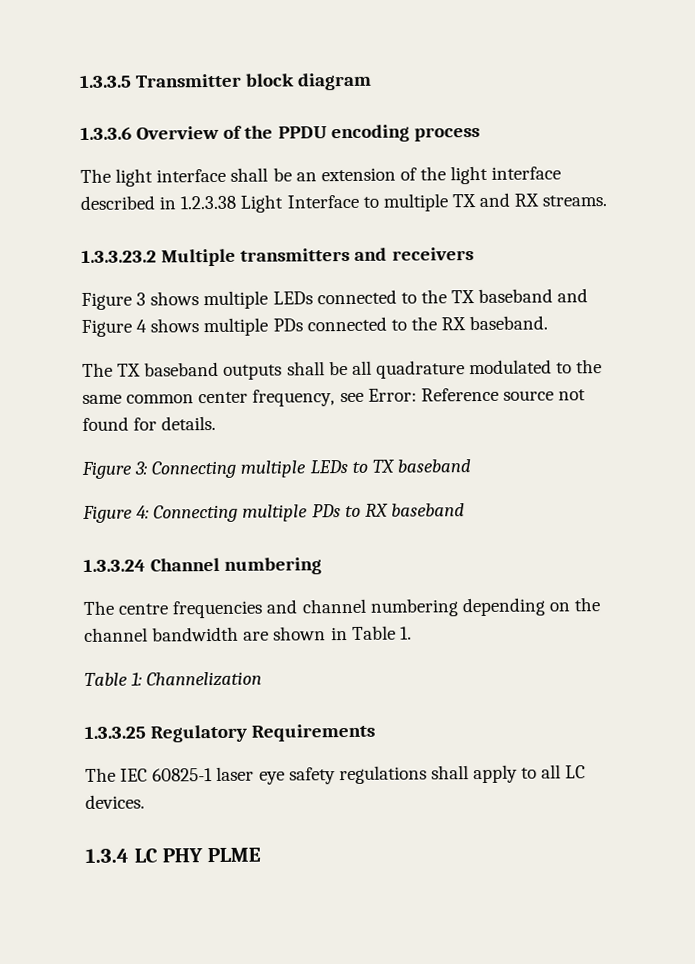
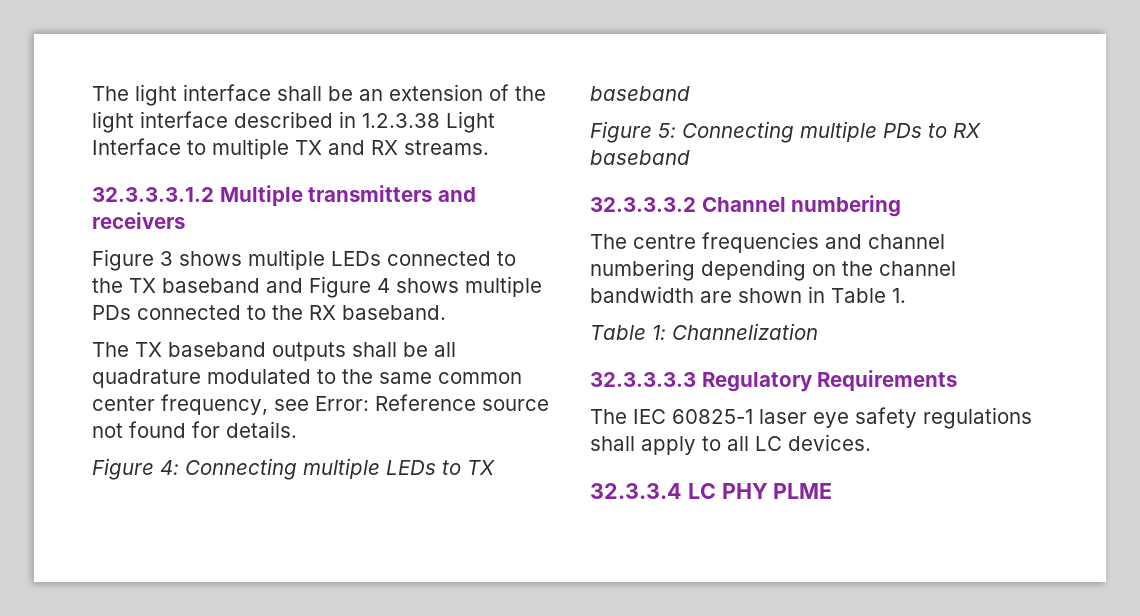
[79,72,373,91] [80,124,480,143] 1.3.3.5 Transmitter block diagram // 1.3.3.6 Overview of the PPDU encoding process // -> (92, 93) none
[81,249,157,263] 1.3.3.23.2 -> [92,187,214,202] 32.3.3.3.1.2
[134,461,148,475] 3: -> [160,460,179,475] 4:
[136,505,150,519] 4: -> [658,123,676,138] 5:
[83,558,146,572] 1.3.3.24 -> [590,197,696,212] 32.3.3.3.2
[84,725,146,739] 1.3.3.25 -> [590,372,696,387] 32.3.3.3.3
[85,848,129,863] 1.3.4 -> [590,483,682,499] 32.3.3.4

